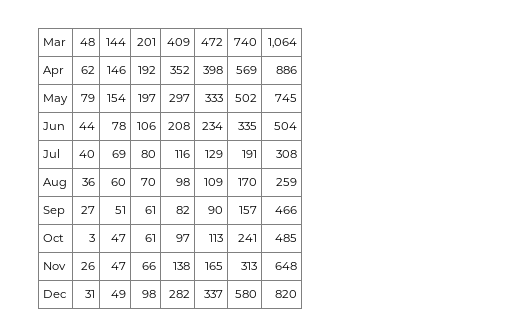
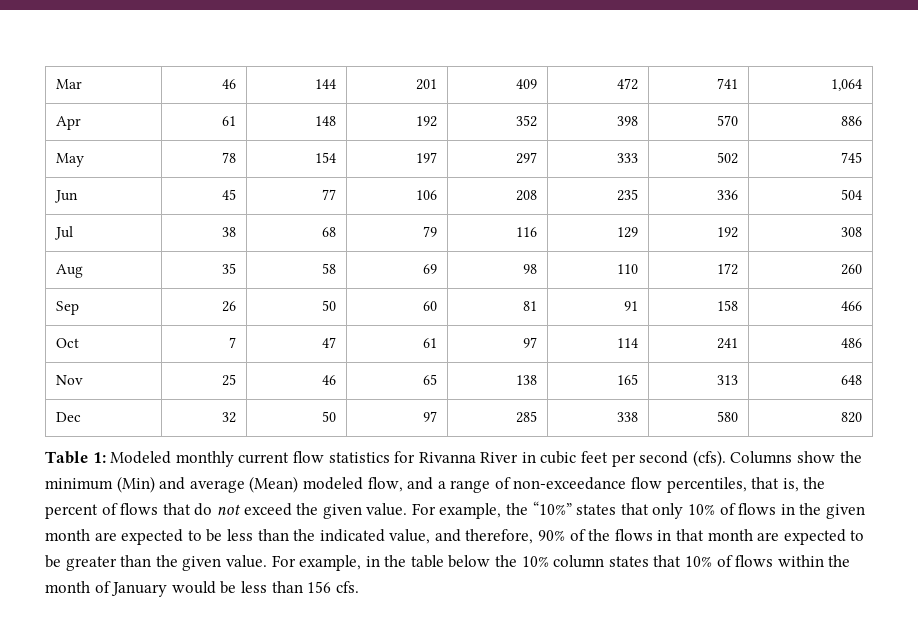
[80,38,96,46] 48 -> [221,79,236,89] 46
[234,38,258,46] 740 -> [716,78,738,89] 741
[81,66,96,74] [107,66,127,74] 62 | 146 -> [221,116,236,126] [314,116,336,126] 61 | 148
[236,66,258,74] 569 -> [716,115,738,126] 570
[81,94,96,102] 79 -> [221,152,236,163] 78
[79,122,96,130] [112,122,127,130] 44 | 78 -> [221,189,236,200] [321,189,336,200] 45 | 77
[202,122,224,130] [238,122,258,130] 234 | 335 -> [616,189,638,201] [716,190,738,200] 235 | 336
[79,150,96,158] [112,150,127,158] [141,150,157,158] 40 | 69 | 80 -> [221,227,236,237] [321,227,336,237] [422,226,437,237] 38 | 68 | 79
[242,150,258,158] 191 -> [716,227,738,238] 192
[82,178,96,186] [111,178,127,186] [141,178,157,186] [176,178,191,186] [204,178,224,186] [238,178,258,186] [276,178,298,186] [42,206,65,217] [81,206,96,214] [115,206,127,214] [145,206,157,214] [176,206,191,214] [208,206,224,214] [239,206,258,214] 36 | 60 | 70 | 98 | 109 | 170 | 259 // Sep | 27 | 51 | 61 | 82 | 90 | 157 -> [221,263,236,274] [321,263,336,274] [422,264,437,274] [522,264,537,274] [616,264,638,274] [716,263,738,275] [840,264,862,275] [56,301,80,315] [221,301,236,312] [321,300,336,311] [422,301,437,311] [522,301,537,311] [623,301,638,311] [716,300,738,311] 35 | 58 | 69 | 98 | 110 | 172 | 260 // Sep | 26 | 50 | 60 | 81 | 91 | 158
[89,234,96,242] 3 -> [228,337,236,348] 7
[209,234,224,242] 113 -> [616,338,638,348] 114
[275,234,298,242] 485 -> [840,338,862,348] 486
[81,262,96,270] [111,262,127,270] [142,262,157,270] 26 | 47 | 66 -> [221,374,236,386] [321,375,336,385] [422,374,437,385] 25 | 46 | 65
[85,290,96,298] [111,290,127,298] [142,290,157,298] [169,290,191,298] [204,290,224,298] [235,290,258,298] [275,290,298,298] 31 | 49 | 98 | 282 | 337 | 580 | 820 -> [221,412,236,423] [321,411,336,422] [422,411,437,422] [515,411,537,423] [616,412,638,422] [716,411,738,422] [840,412,862,423] [45,450,862,467] [45,476,826,493] [45,501,865,519] [45,529,865,545] [45,555,851,571] [45,581,359,597] 32 | 50 | 97 | 285 | 338 | 580 | 820 // Table 1: Modeled monthly current flow statistics for Rivanna River in cubic feet per second (cfs). Columns show the minimum (Min) and average (Mean) modeled flow, and a range of non-exceedance flow percentiles, that is, the percent of flows that do not exceed the given value. For example, the “10%” states that only 10% of flows in the given month are expected to be less than the indicated value, and therefore, 90% of the flows in that month are expected to be greater than the given value. For example, in the table below the 10% column states that 10% of flows within the month of January would be less than 156 cfs.

